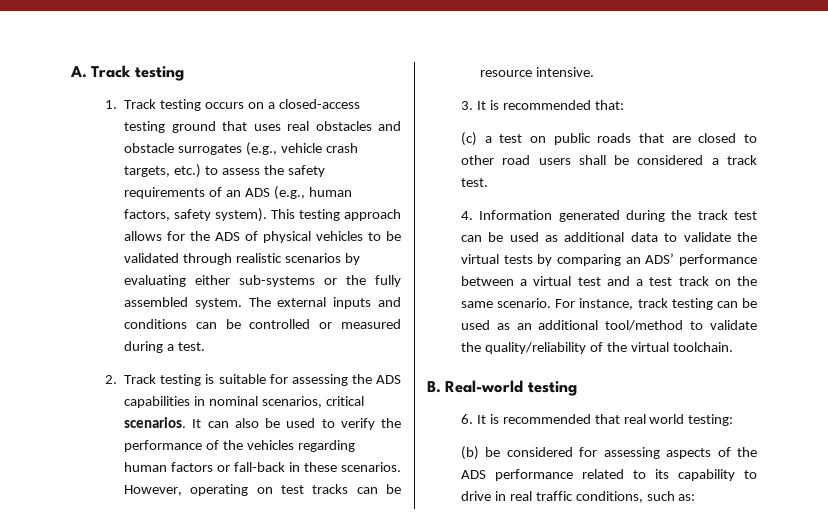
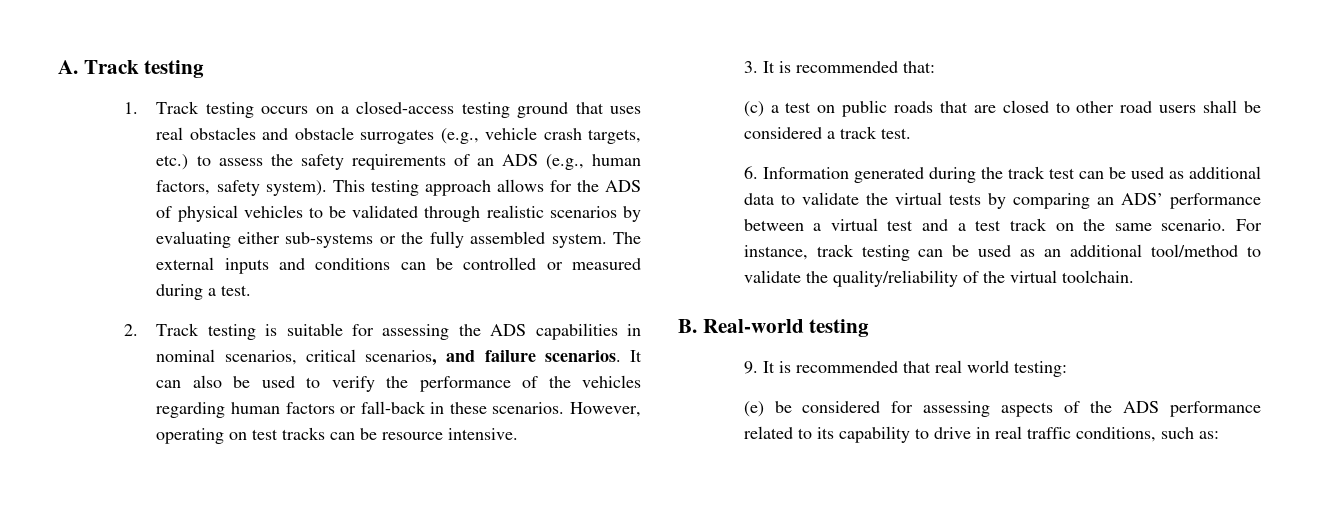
(364, 401) none -> [365,350,536,366] scenarios, and failure
[460,211,473,220] 4. -> [743,166,758,179] 6.
[460,414,473,424] 6. -> [743,361,758,374] 9.
[460,446,479,460] (b) -> [743,401,764,417] (e)

